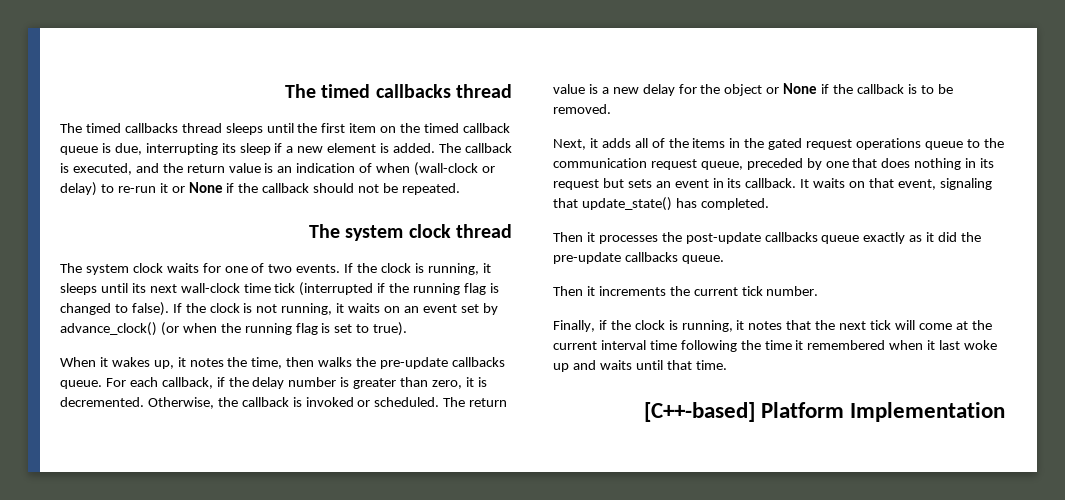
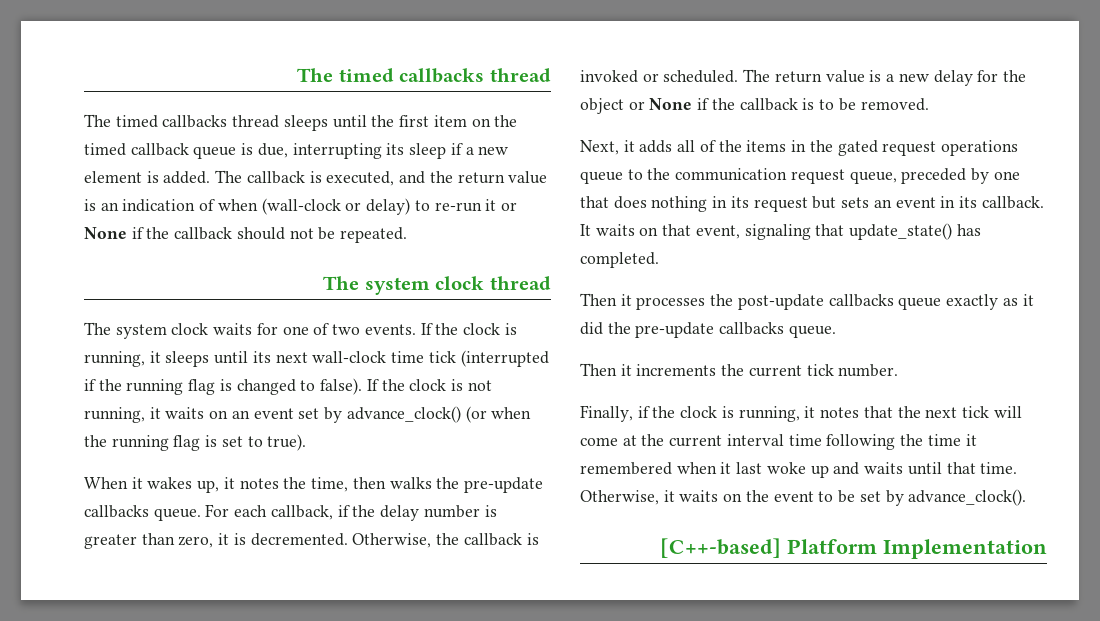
(727, 365) none -> [580,489,1027,506] Otherwise, it waits on the event to be set by advance_clock().

